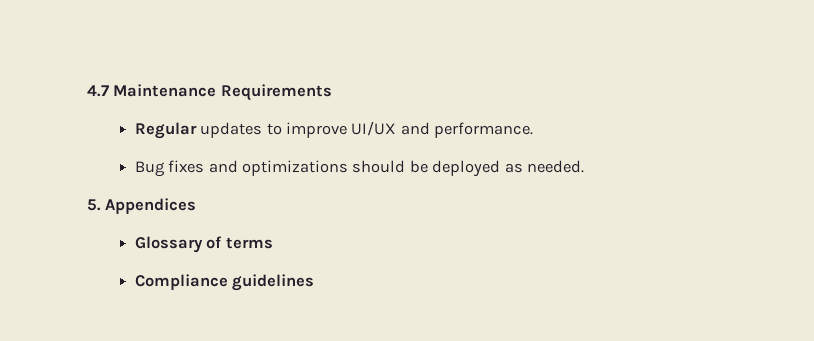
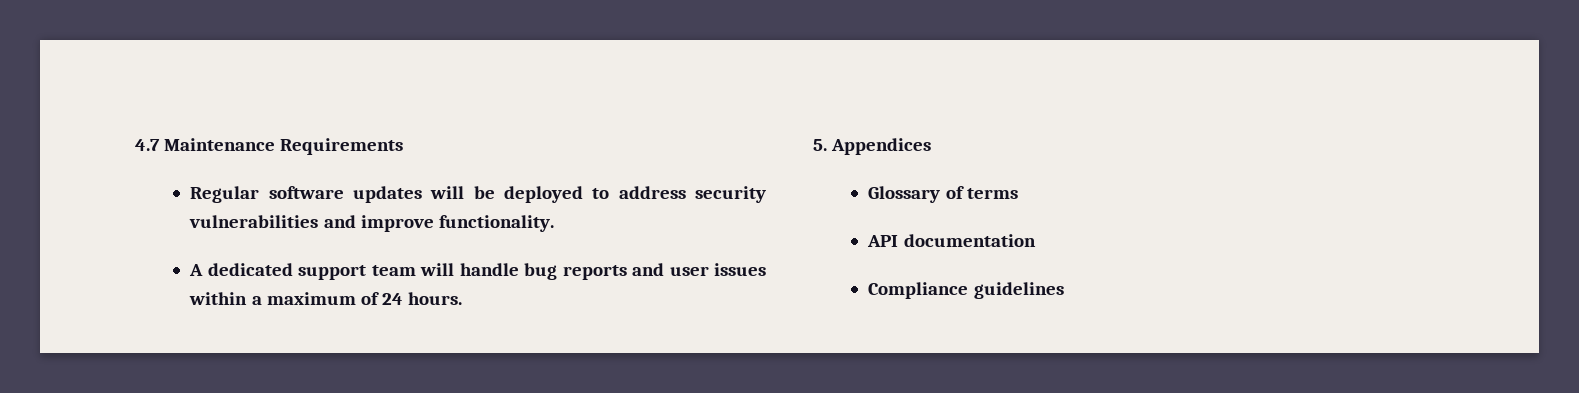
[200,121,534,138] [134,160,585,177] updates to improve UI/UX and performance. // Bug fixes and optimizations should be deployed as needed. -> [268,186,767,203] [189,215,554,232] [189,263,766,280] [189,292,463,305] software updates will be deployed to address security vulnerabilities and improve functionality. // A dedicated support team will handle bug reports and user issues within a maximum of 24 hours.
(273, 243) none -> [867,234,1036,247] // API documentation

